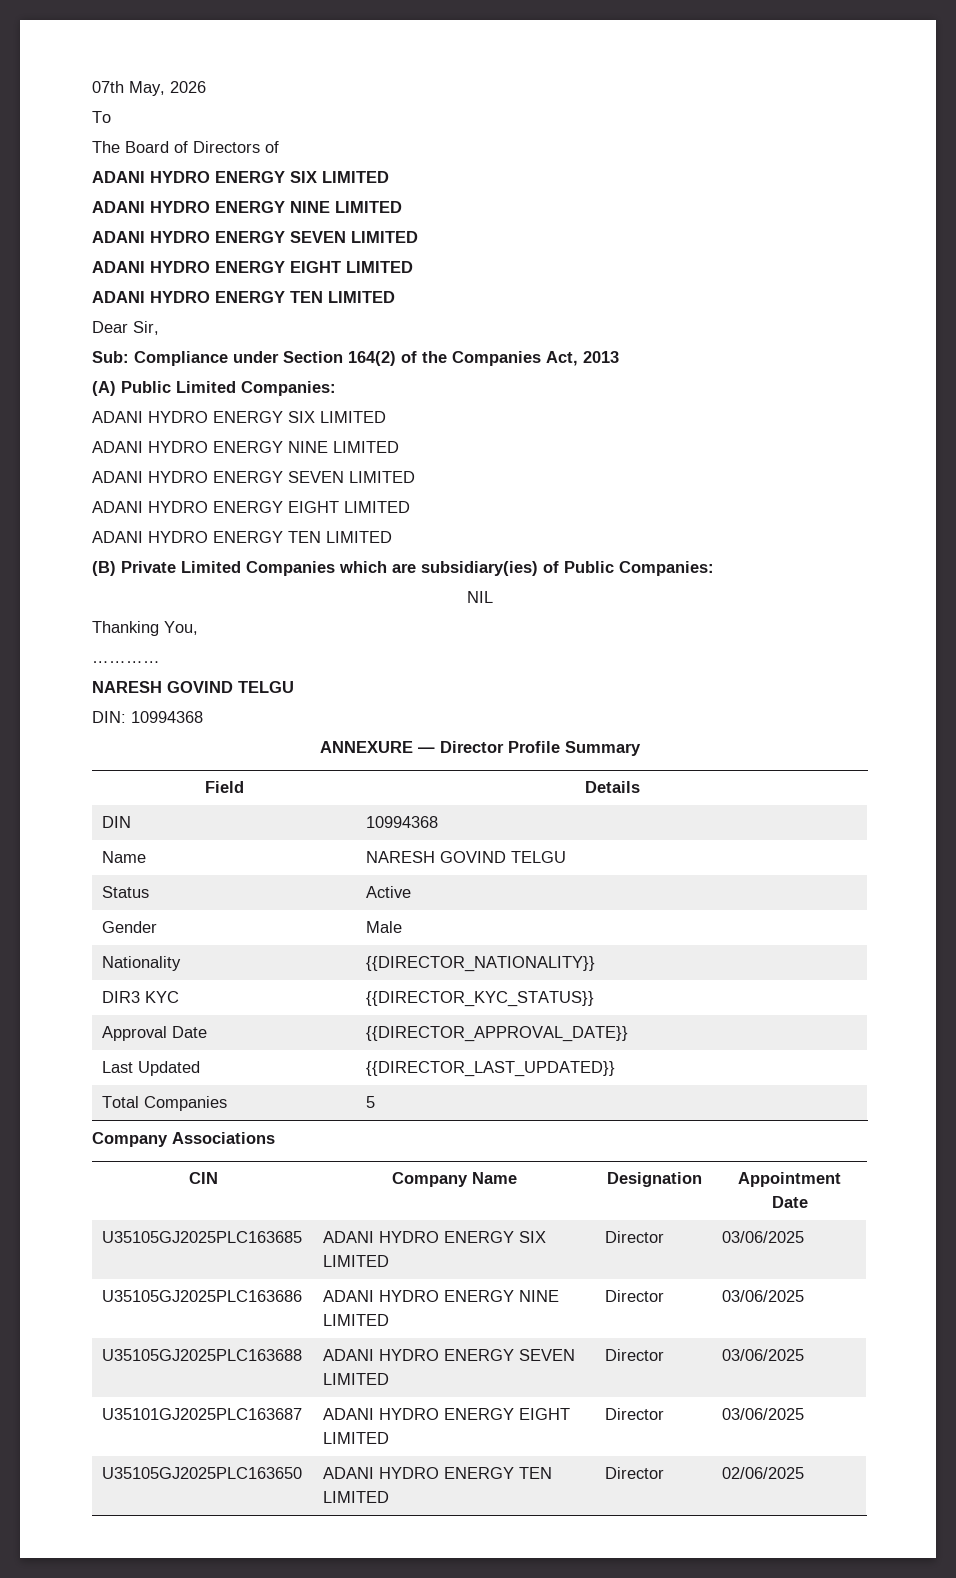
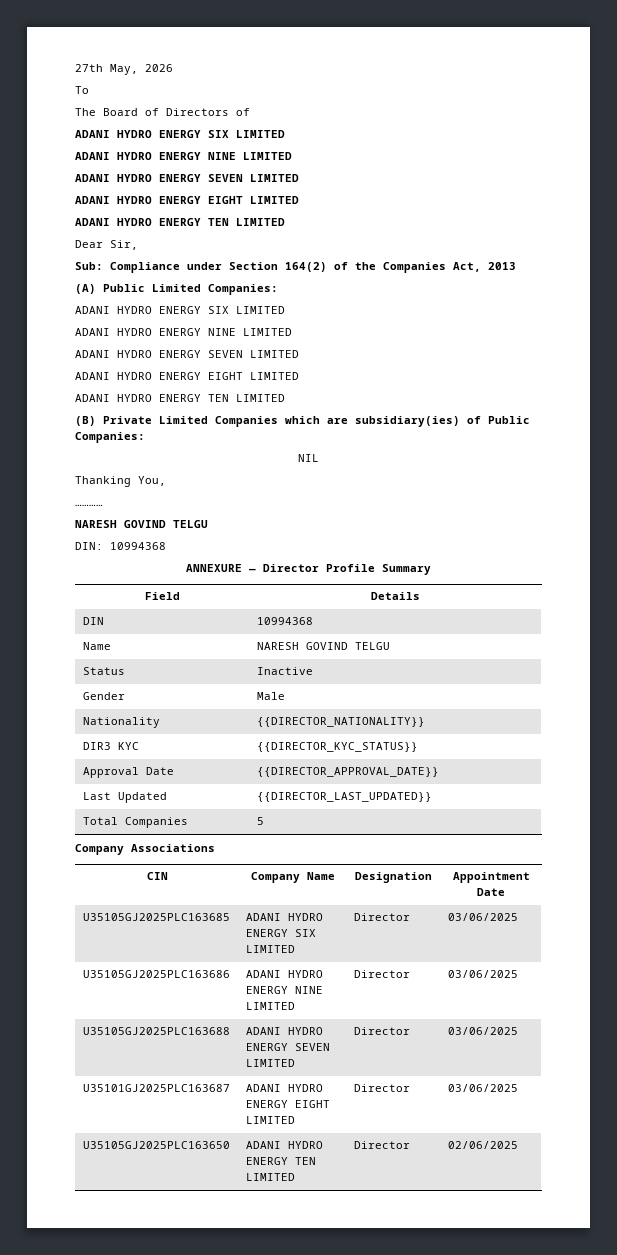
[92,81,124,93] 07th -> [75,64,103,72] 27th
[366,886,412,898] Active -> [256,667,313,675] Inactive

